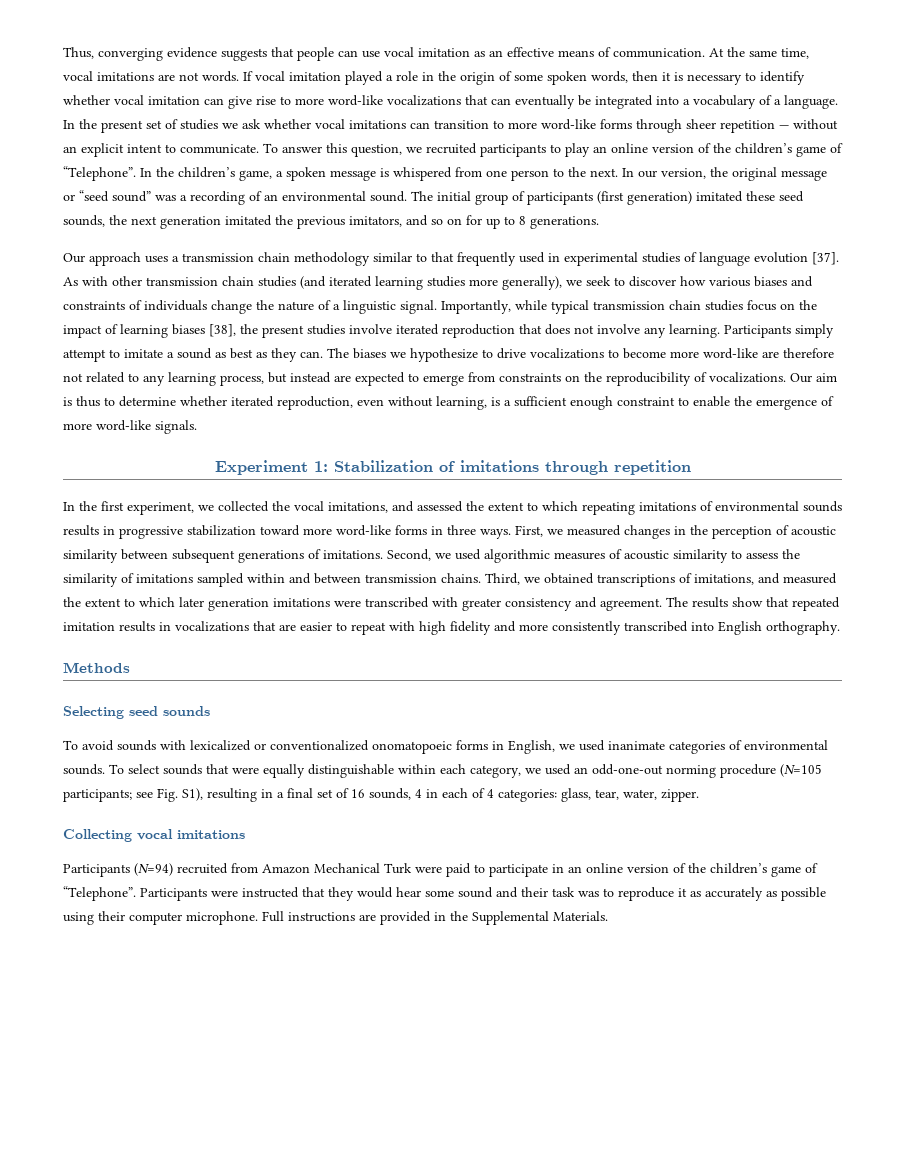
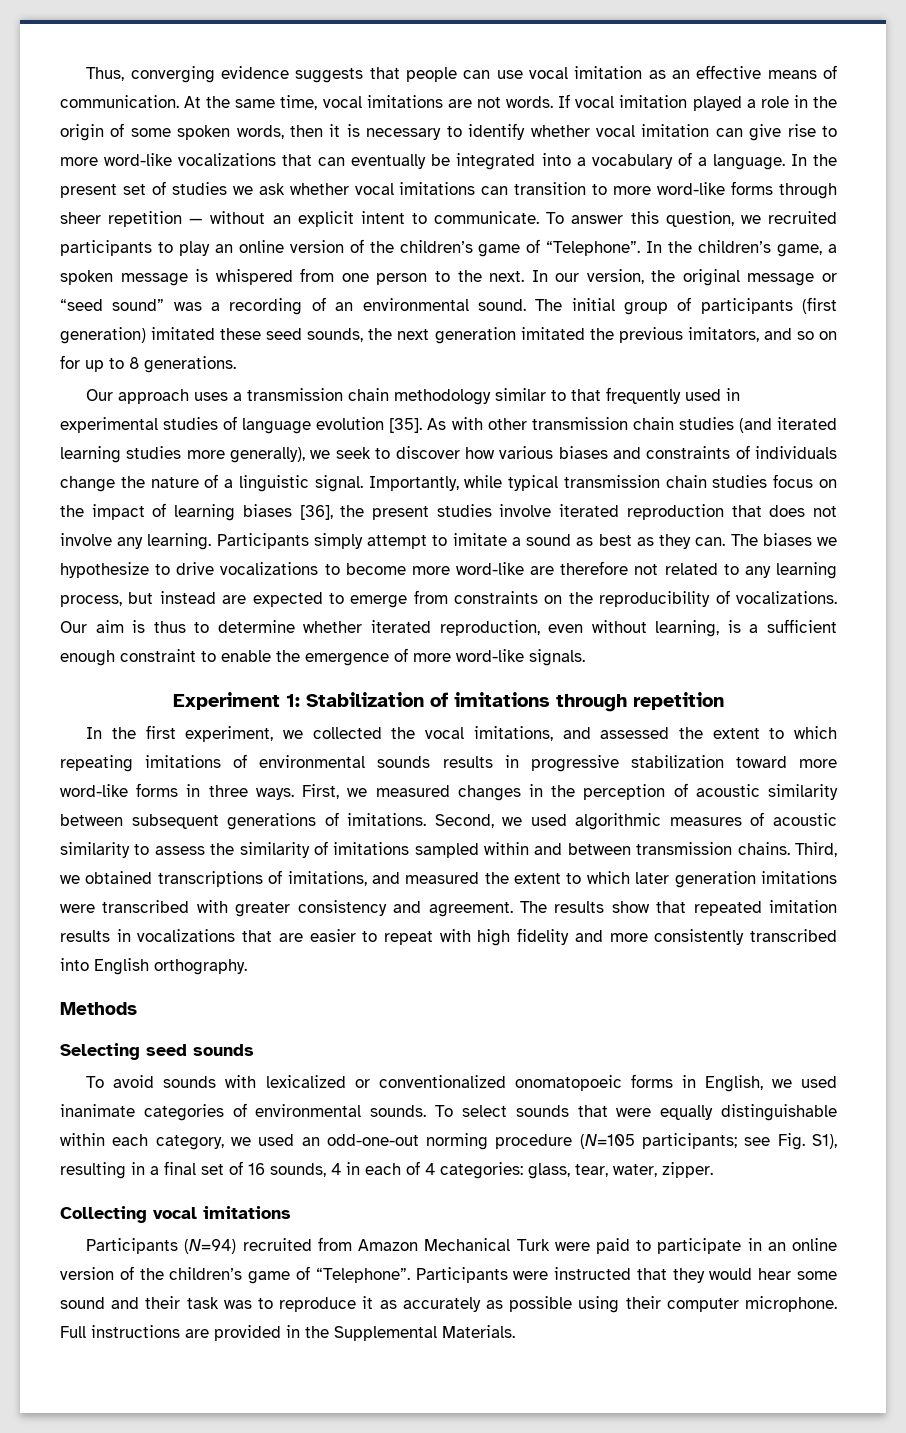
[812,252,839,265] [37]. -> [389,418,423,433] [35].
[209,324,236,337] [38], -> [299,505,333,520] [36],

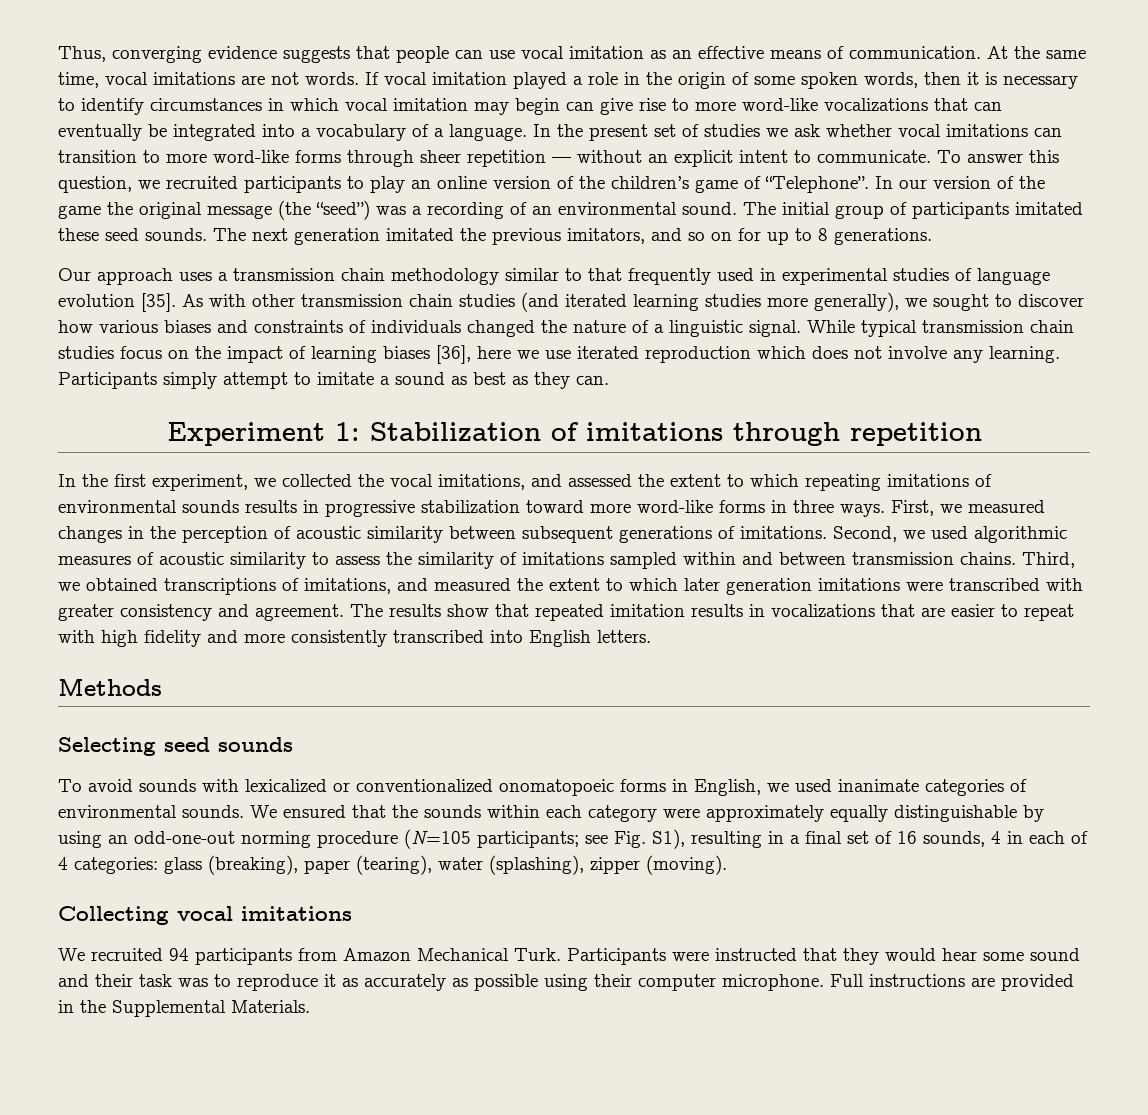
[530,124,710,137] whether vocal imitation -> [150,98,560,115] circumstances in which vocal imitation may begin
[668,240,837,257] [60,268,837,286] [60,299,165,311] the children’s game, a spoken message is whispered from one person to the next. In our version, the original message or “seed sound” -> [899,176,1045,189] [58,200,370,220] our version of the game the original message (the “seed”)
[802,297,837,314] [60,327,146,344] (first generation) -> (1009, 210) none
[307,328,393,342] sounds, the -> [145,228,246,241] sounds. The
[335,447,371,459] seek -> [933,294,989,311] sought
[60,476,115,492] change -> [467,320,535,337] changed
[368,475,503,491] Importantly, while -> [807,320,855,333] While
[340,504,552,520] the present studies involve -> [477,346,571,359] here we use
[731,505,762,517] that -> [757,346,806,359] which
[730,533,838,546] [60,561,837,579] [60,590,837,608] [60,619,837,637] [60,648,585,666] The biases we hypothesize to drive vocalizations to become more word-like are therefore not related to any learning process, but instead are expected to emerge from constraints on the reproducibility of vocalizations. Our aim is thus to determine whether iterated reproduction, even without learning, is a sufficient enough constraint to enable the emergence of more word-like signals. -> (609, 380) none
[154,959,247,975] orthography. -> [597,630,651,643] letters.
[435,1104,838,1121] [60,1133,295,1150] To select sounds that were equally distinguishable within each category, we used -> [250,805,1044,822] [58,831,102,848] We ensured that the sounds within each category were approximately equally distinguishable by using
[528,1162,713,1179] [60,1206,291,1223] [86,1237,837,1254] [60,1266,410,1284] glass, tear, water, zipper. // Collecting vocal imitations // Participants (N=94) recruited from Amazon Mechanical Turk were paid to participate in an online version of the children’s game of “Telephone”. -> [164,855,727,875] [58,906,352,925] [58,948,561,965] glass (breaking), paper (tearing), water (splashing), zipper (moving). // Collecting vocal imitations // We recruited 94 participants from Amazon Mechanical Turk.

